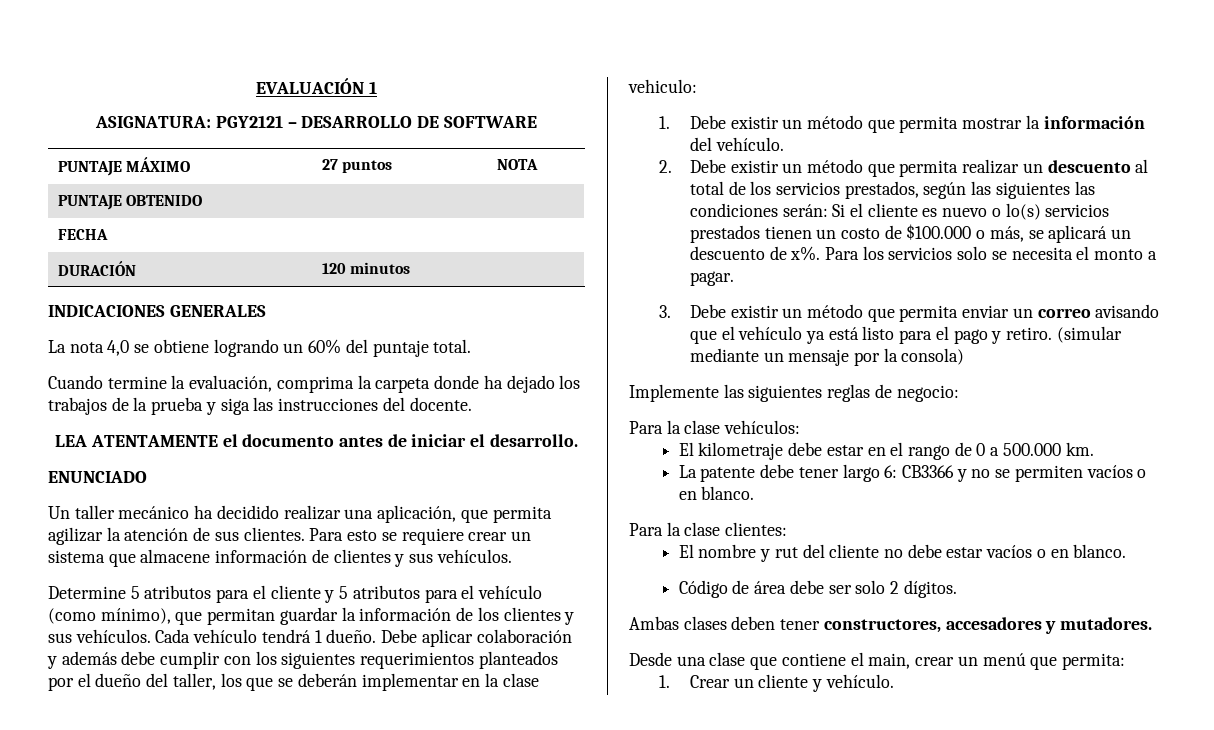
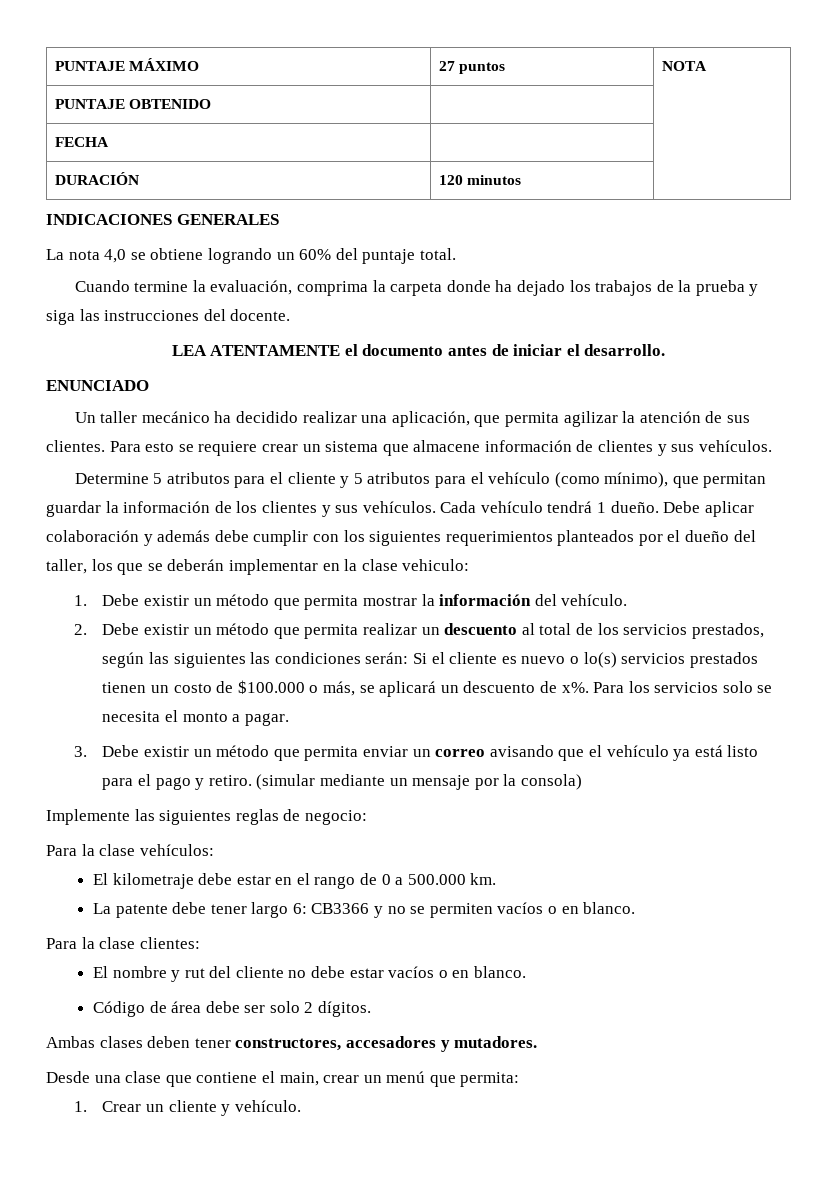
[256,78,377,94] [95,115,537,128] EVALUACIÓN 1 // ASIGNATURA: PGY2121 – DESARROLLO DE SOFTWARE // -> (54, 66) none

